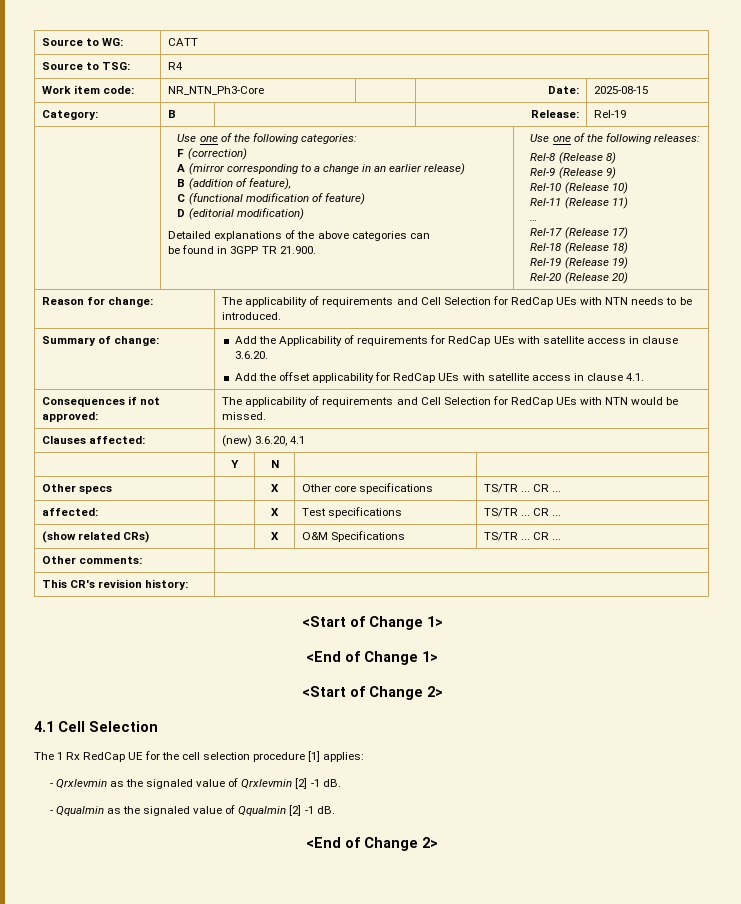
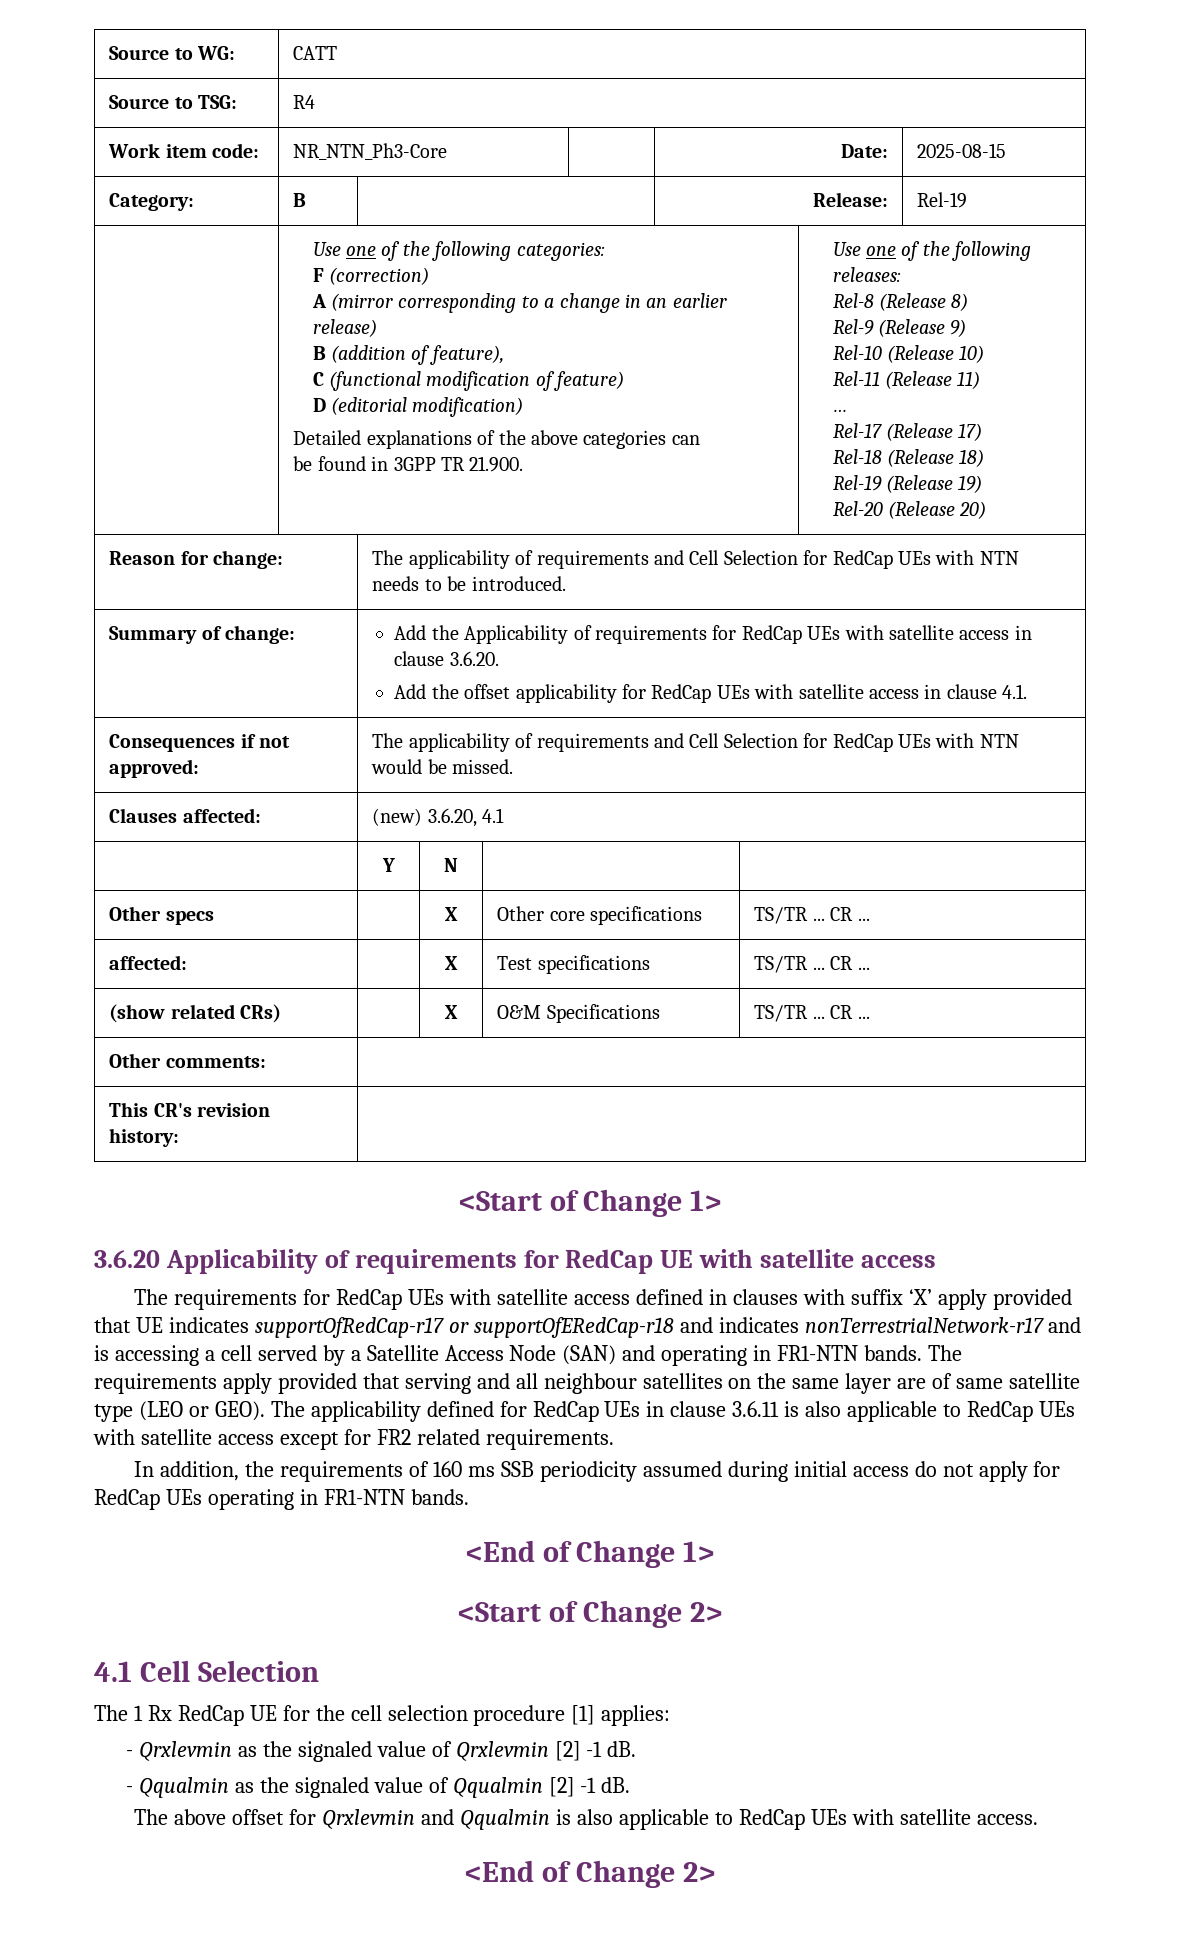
(443, 621) none -> [94,1249,936,1274] [134,1289,1072,1310] [94,1317,1082,1338] [94,1345,963,1366] [94,1373,1081,1394] [94,1401,1075,1422] [93,1429,614,1450] [134,1461,1061,1482] [94,1489,469,1510] // 3.6.20 Applicability of requirements for RedCap UE with satellite access // The requirements for RedCap UEs with satellite access defined in clauses with suffix ‘X’ apply provided that UE indicates supportOfRedCap-r17 or supportOfERedCap-r18 and indicates nonTerrestrialNetwork-r17 and is accessing a cell served by a Satellite Access Node (SAN) and operating in FR1-NTN bands. The requirements apply provided that serving and all neighbour satellites on the same layer are of same satellite type (LEO or GEO). The applicability defined for RedCap UEs in clause 3.6.11 is also applicable to RedCap UEs with satellite access except for FR2 related requirements. // In addition, the requirements of 160 ms SSB periodicity assumed during initial access do not apply for RedCap UEs operating in FR1-NTN bands.
(335, 810) none -> [134,1809,1038,1830] // The above offset for Qrxlevmin and Qqualmin is also applicable to RedCap UEs with satellite access.

